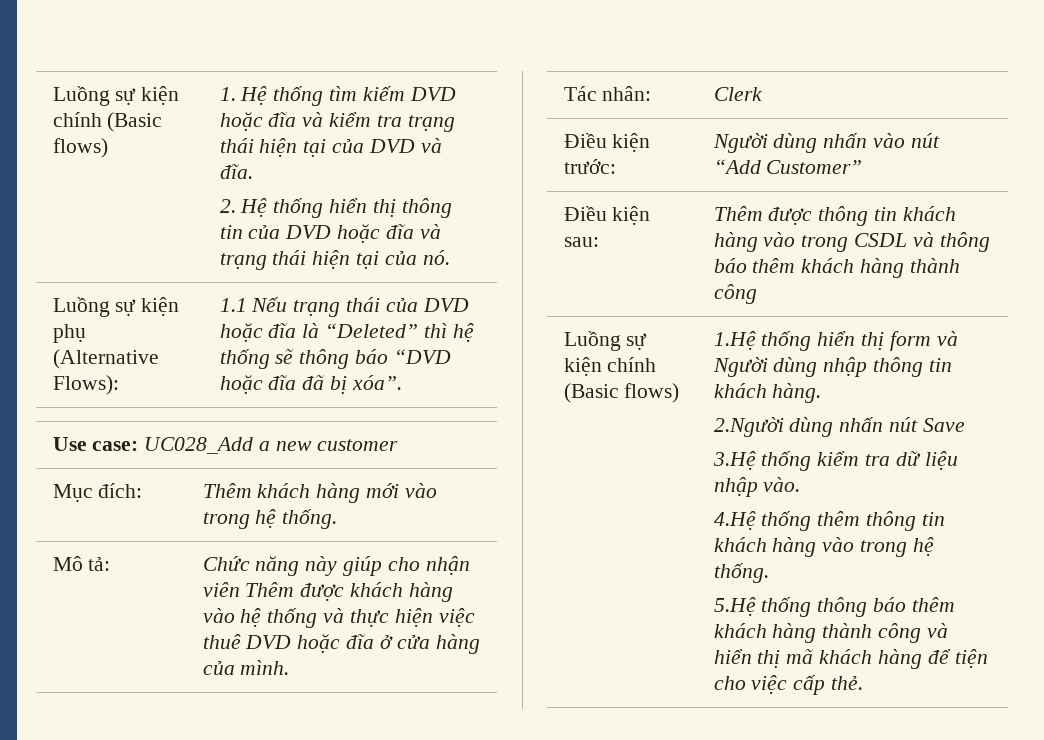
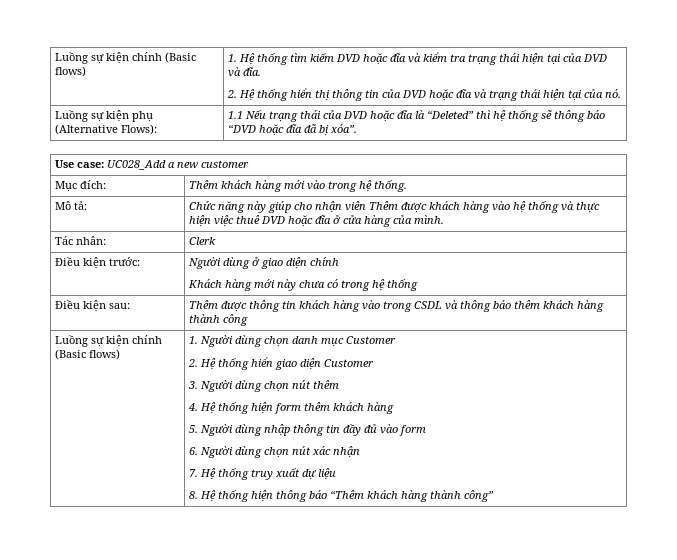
[823,133,940,148] [713,159,863,174] nhấn vào nút “Add Customer” -> [252,257,340,269] [188,279,419,291] ở giao diện chính // Khách hàng mới này chưa có trong hệ thống
[713,331,958,351] 1.Hệ thống hiển thị form và -> [189,335,397,347] [188,357,375,370] [188,380,340,392] [188,402,395,414] [189,425,199,433] 1. Người dùng chọn danh mục Customer // 2. Hệ thống hiển giao diện Customer // 3. Người dùng chọn nút thêm // 4. Hệ thống hiện form thêm khách hàng // 5.
[713,383,822,403] [713,417,965,437] [712,451,958,471] [713,477,801,497] [713,511,945,531] [713,537,934,557] [713,563,769,583] [713,597,955,617] [713,623,948,643] [713,649,988,669] [713,675,864,695] khách hàng. // 2.Người dùng nhấn nút Save // 3.Hệ thống kiểm tra dữ liệu nhập vào. // 4.Hệ thống thêm thông tin khách hàng vào trong hệ thống. // 5.Hệ thống thông báo thêm khách hàng thành công và hiển thị mã khách hàng để tiện cho việc cấp thẻ. -> [343,424,427,436] [189,446,361,458] [189,468,337,480] [189,490,495,502] đầy đủ vào form // 6. Người dùng chọn nút xác nhận // 7. Hệ thống truy xuất dự liệu // 8. Hệ thống hiện thông báo “Thêm khách hàng thành công”

